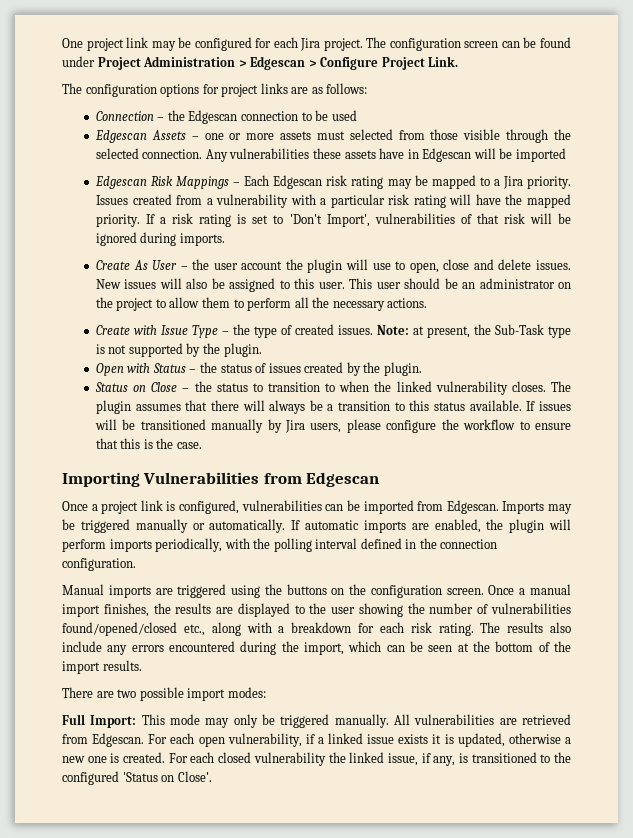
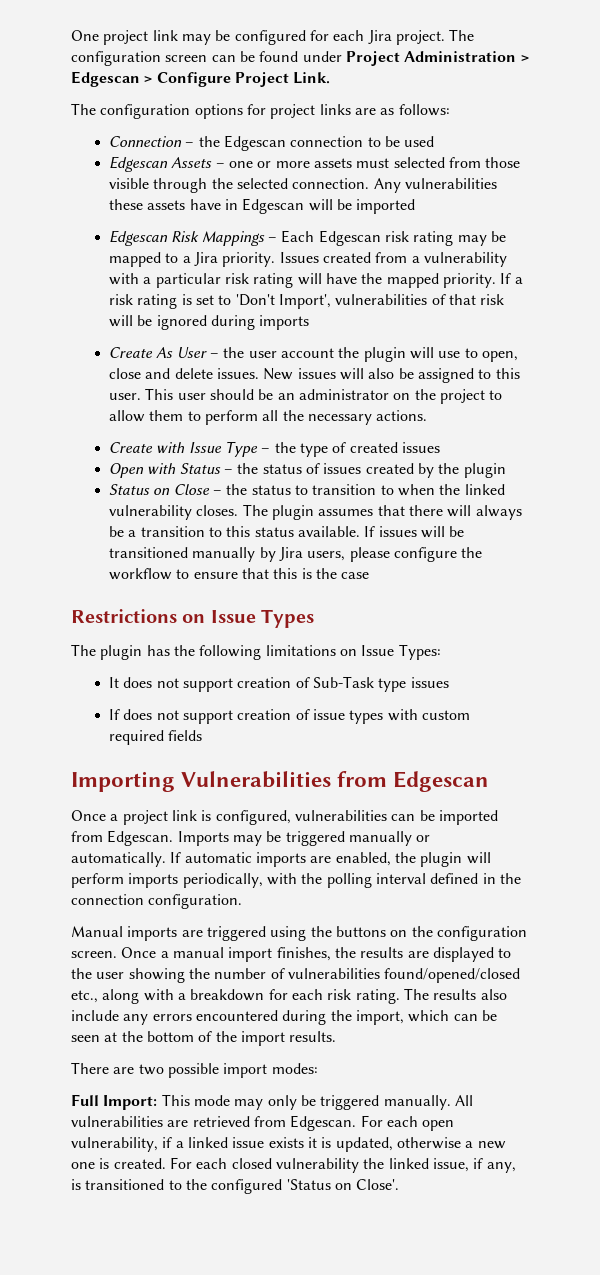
[179,233,225,246] imports. -> [259,315,310,330] imports
[337,324,571,338] [95,343,262,357] issues. Note: at present, the Sub-Task type is not supported by the plugin. -> [401,442,440,453] issues
[383,362,422,376] plugin. -> [463,463,506,478] plugin
[176,442,202,449] case. -> [341,572,370,579] [71,609,315,628] [71,644,441,660] [109,676,449,692] [109,709,470,724] [109,730,203,745] case // Restrictions on Issue Types // The plugin has the following limitations on Issue Types: // It does not support creation of Sub-Task type issues // If does not support creation of issue types with custom required fields

